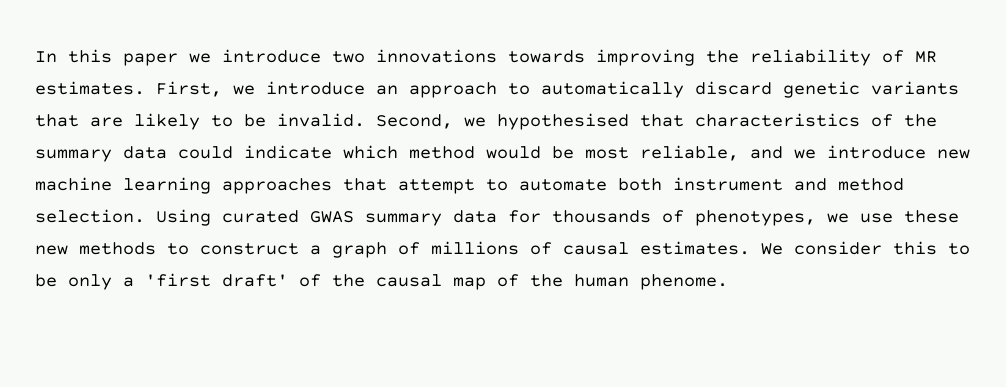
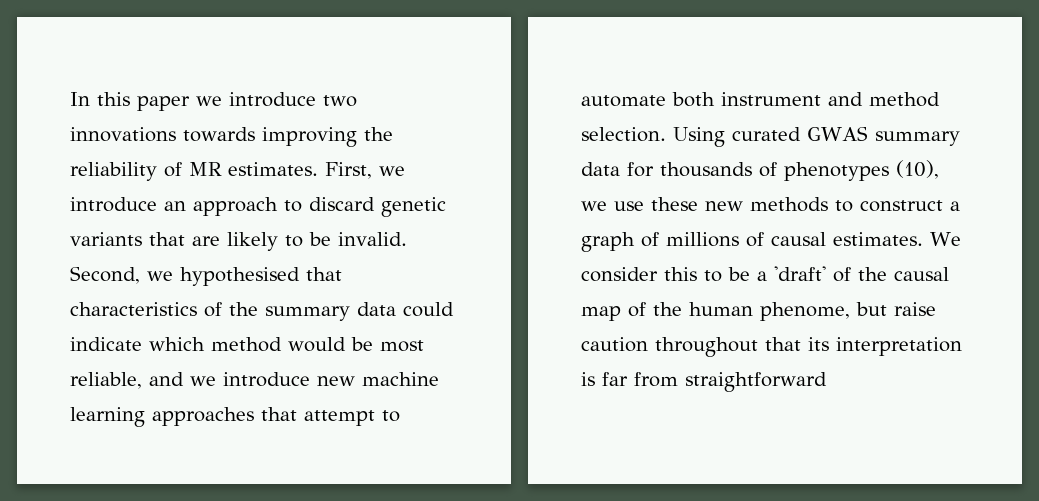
[541,81,684,98] automatically -> (302, 206) none
[695,210,816,226] phenotypes, -> [784,160,939,181] phenotypes (10),
[68,273,288,290] only a 'first draft' -> [757,266,826,281] a 'draft'
[640,274,728,290] phenome. -> [760,302,936,321] [581,337,962,357] [581,372,827,392] phenome, but raise caution throughout that its interpretation is far from straightforward

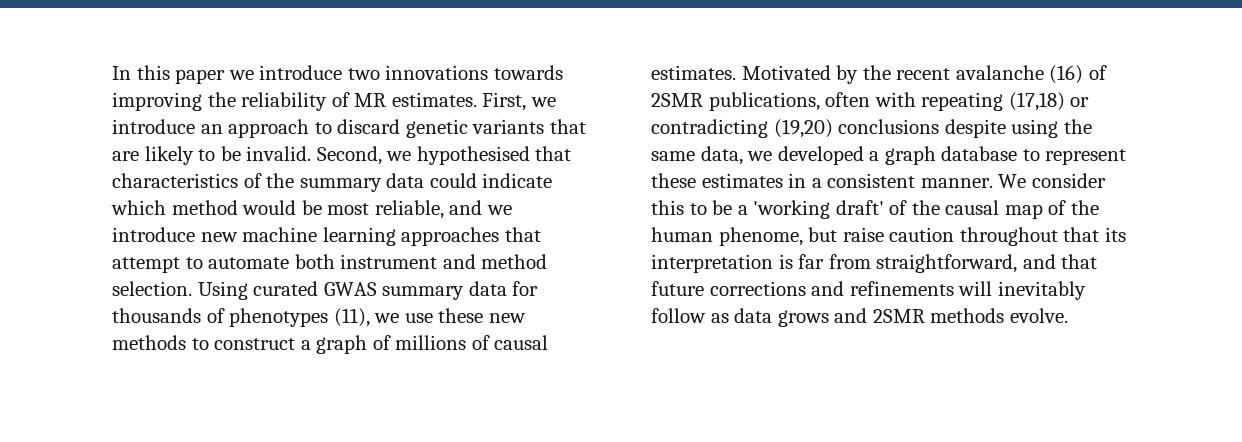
[896,160,939,179] (10), -> [333,308,370,327] (11),
(923, 239) none -> [741,65,1107,84] [651,92,1090,111] [651,119,1092,138] [651,146,1127,165] [651,173,993,188] Motivated by the recent avalanche (16) of 2SMR publications, often with repeating (17,18) or contradicting (19,20) conclusions despite using the same data, we developed a graph database to represent these estimates in a consistent manner.
[774,266,826,281] 'draft' -> [753,200,884,219] 'working draft'
[685,372,827,392] straightforward -> [876,254,1098,273] [651,281,1086,300] [651,308,1068,327] straightforward, and that future corrections and refinements will inevitably follow as data grows and 2SMR methods evolve.

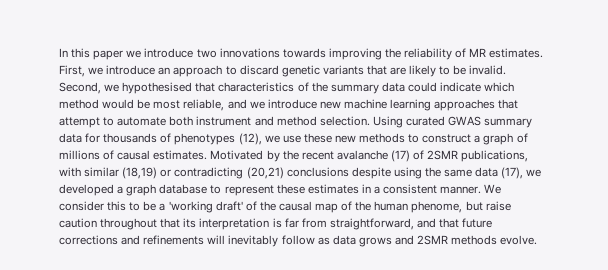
[333,308,370,327] (11), -> [238,133,262,145] (12),
[1049,65,1084,84] (16) -> [390,150,410,162] (17)
[825,92,1065,111] often with repeating (17,18) -> [59,167,158,179] with similar (18,19)
[773,119,833,138] (19,20) -> [246,167,284,179] (20,21)
[700,146,743,165] data, -> [475,167,524,179] data (17),

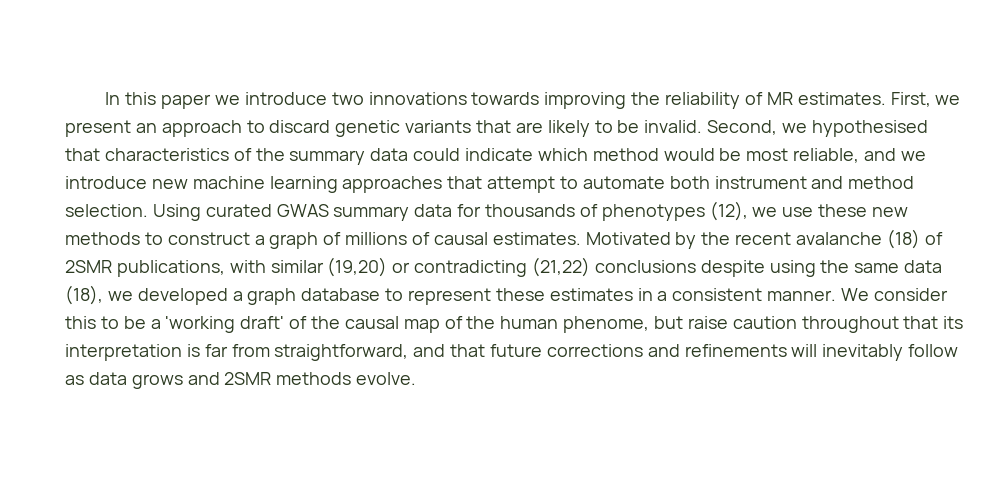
[106,65,156,75] introduce -> [65,120,131,137] present
[390,150,410,162] (17) -> [886,229,920,249] (18)
[122,167,158,179] (18,19) -> [327,257,388,277] (19,20)
[246,167,284,179] (20,21) -> [532,257,591,277] (21,22)
[501,167,524,179] (17), -> [65,285,103,305] (18),

